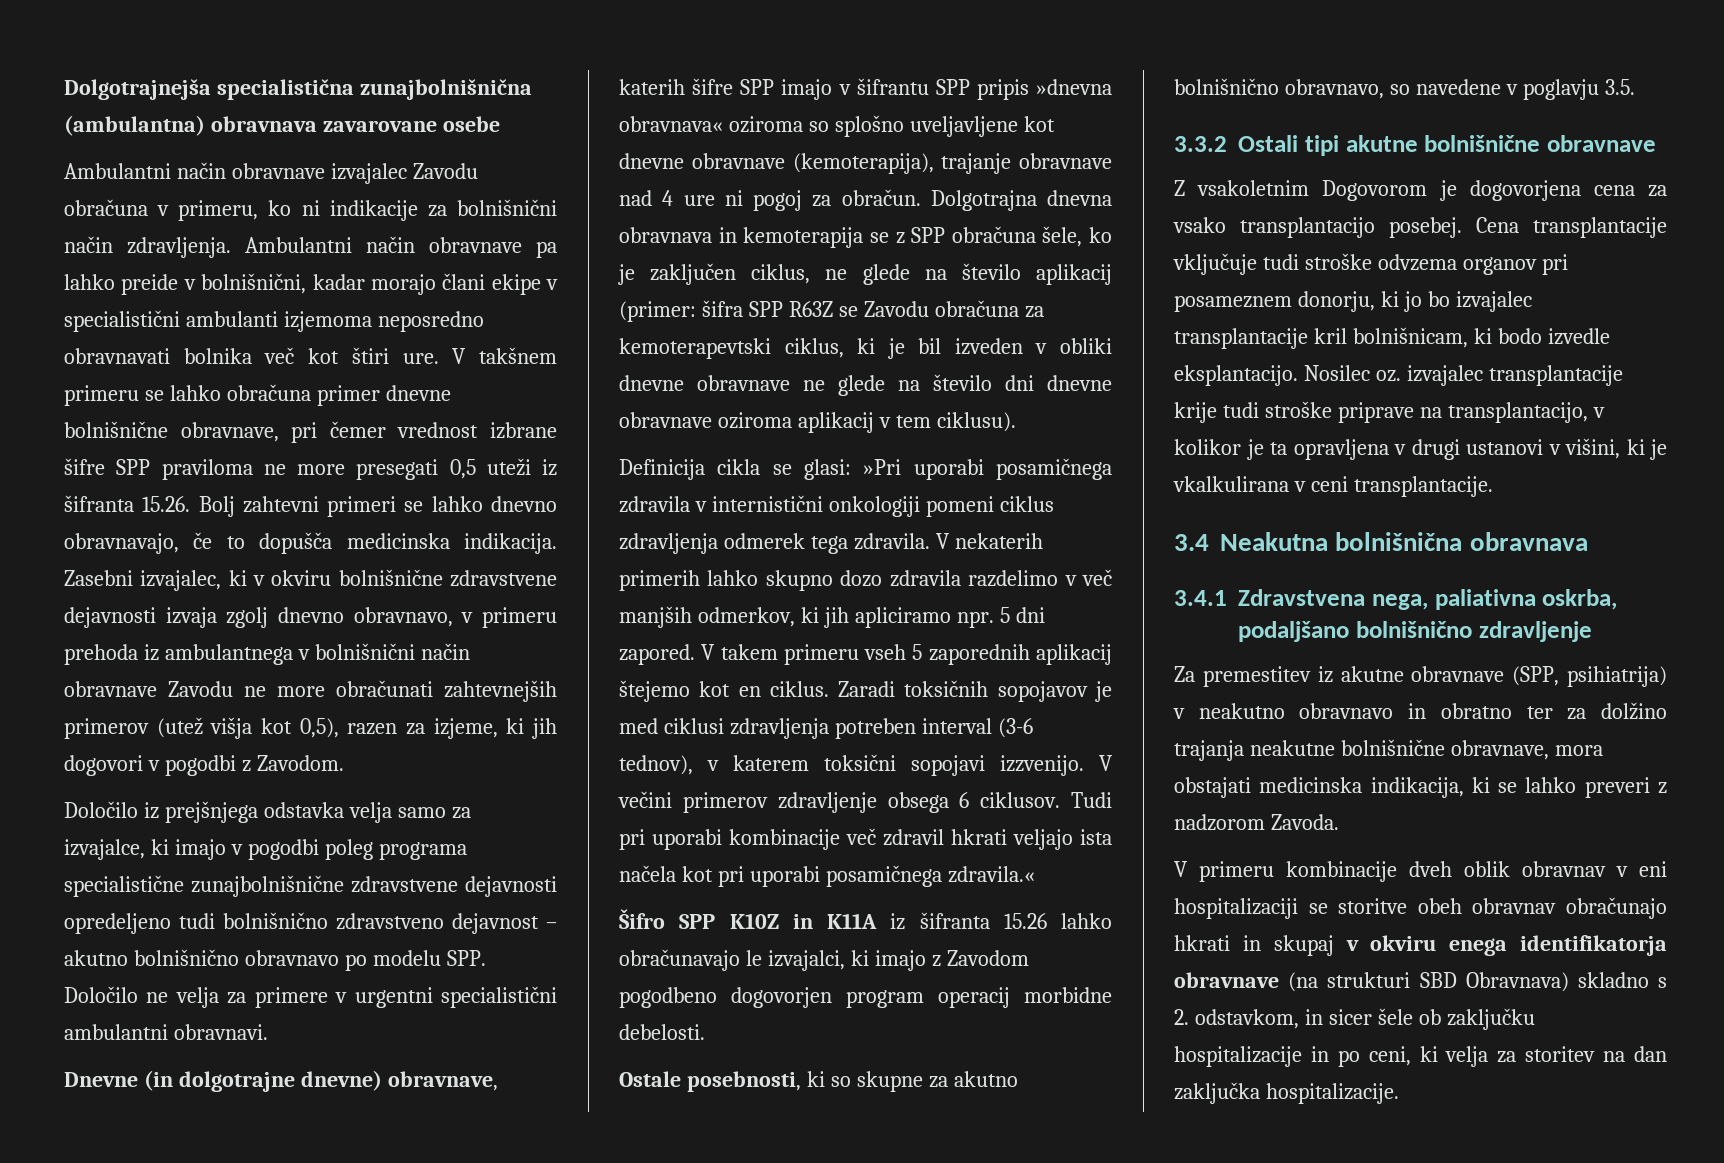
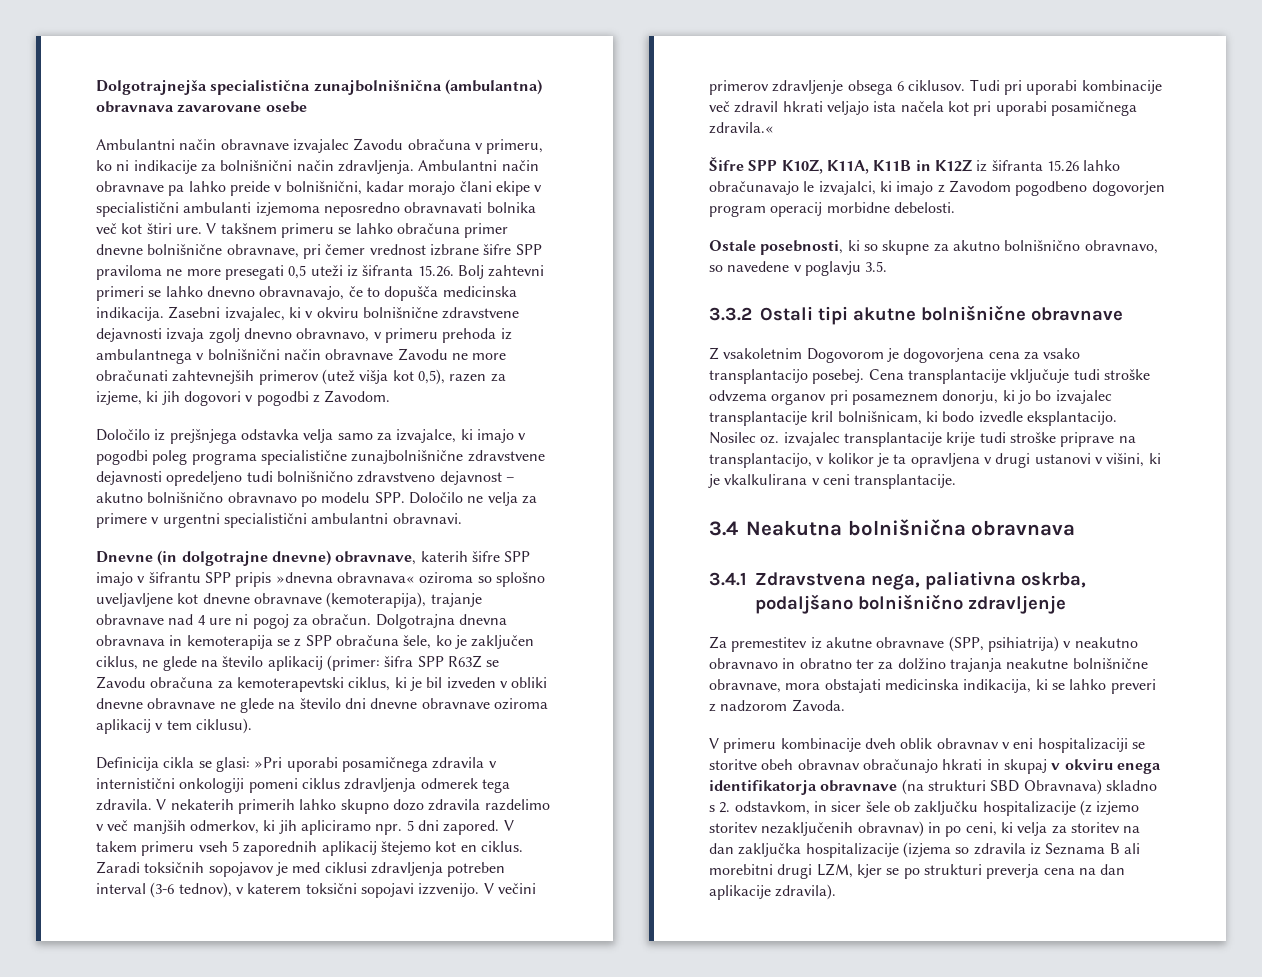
[619,909,877,929] Šifro SPP K10Z in K11A -> [709,157,972,174] Šifre SPP K10Z, K11A, K11B in K12Z
(1302, 1056) none -> [1079,800,1140,816] [709,821,924,837] (z izjemo storitev nezaključenih obravnav)
[1265,1083,1399,1104] hospitalizacije. -> [805,842,1140,858] [709,863,1126,879] [709,884,837,900] hospitalizacije (izjema so zdravila iz Seznama B ali morebitni drugi LZM, kjer se po strukturi preverja cena na dan aplikacije zdravila).

